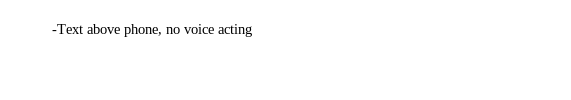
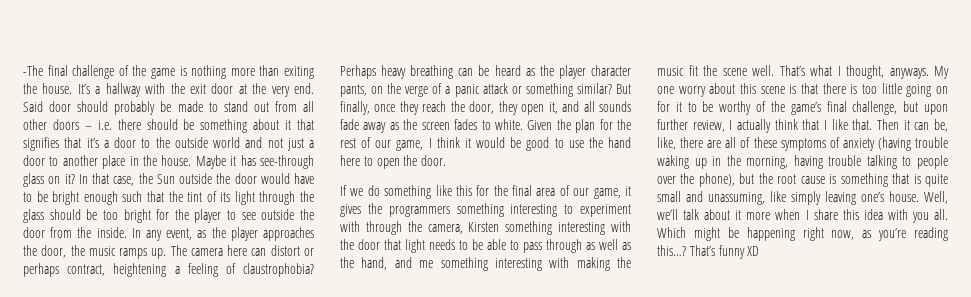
[52,24,252,37] -Text above phone, no voice acting -> [23,65,314,79] [23,83,314,97] [23,101,314,115] [23,119,314,133] [23,137,314,151] [23,155,314,169] [23,173,314,187] [23,191,315,205] [23,209,314,223] [23,227,314,241] [23,245,314,259] [23,263,314,277] [340,65,631,79] [340,83,631,97] [340,101,631,115] [340,119,631,133] [340,137,631,151] [340,155,447,169] [340,185,631,199] [340,203,631,217] [340,221,631,235] [340,239,631,253] [340,257,631,271] [657,65,949,79] [657,83,948,97] [657,101,948,115] [657,119,948,133] [657,137,948,151] [657,155,948,169] [657,173,948,187] [657,191,948,205] [657,209,948,223] [657,227,948,241] [657,245,760,259] -The final challenge of the game is nothing more than exiting the house. It’s a hallway with the exit door at the very end. Said door should probably be made to stand out from all other doors – i.e. there should be something about it that signifies that it’s a door to the outside world and not just a door to another place in the house. Maybe it has see-through glass on it? In that case, the Sun outside the door would have to be bright enough such that the tint of its light through the glass should be too bright for the player to see outside the door from the inside. In any event, as the player approaches the door, the music ramps up. The camera here can distort or perhaps contract, heightening a feeling of claustrophobia? Perhaps heavy breathing can be heard as the player character pants, on the verge of a panic attack or something similar? But finally, once they reach the door, they open it, and all sounds fade away as the screen fades to white. Given the plan for the rest of our game, I think it would be good to use the hand here to open the door. // If we do something like this for the final area of our game, it gives the programmers something interesting to experiment with through the camera, Kirsten something interesting with the door that light needs to be able to pass through as well as the hand, and me something interesting with making the music fit the scene well. That’s what I thought, anyways. My one worry about this scene is that there is too little going on for it to be worthy of the game’s final challenge, but upon further review, I actually think that I like that. Then it can be, like, there are all of these symptoms of anxiety (having trouble waking up in the morning, having trouble talking to people over the phone), but the root cause is something that is quite small and unassuming, like simply leaving one’s house. Well, we’ll talk about it more when I share this idea with you all. Which might be happening right now, as you’re reading this…? That’s funny XD

